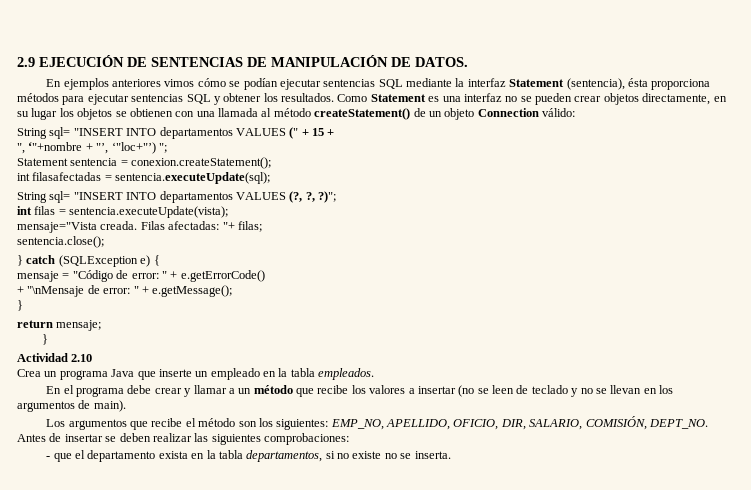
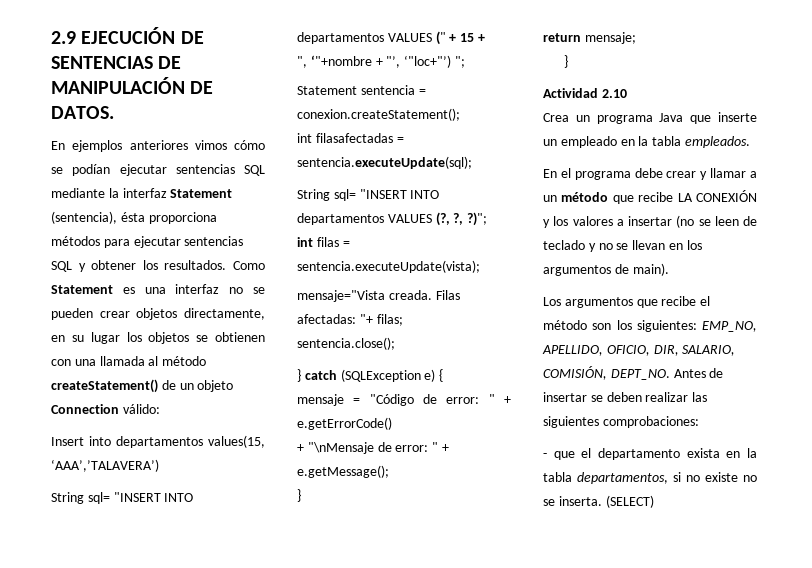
(575, 112) none -> [51,435,265,448] [51,459,159,472] // Insert into departamentos values(15, ‘AAA’,’TALAVERA’)
(349, 389) none -> [677,190,757,202] [543,219,550,228] LA CONEXIÓN y
(451, 455) none -> [605,495,654,508] (SELECT)

